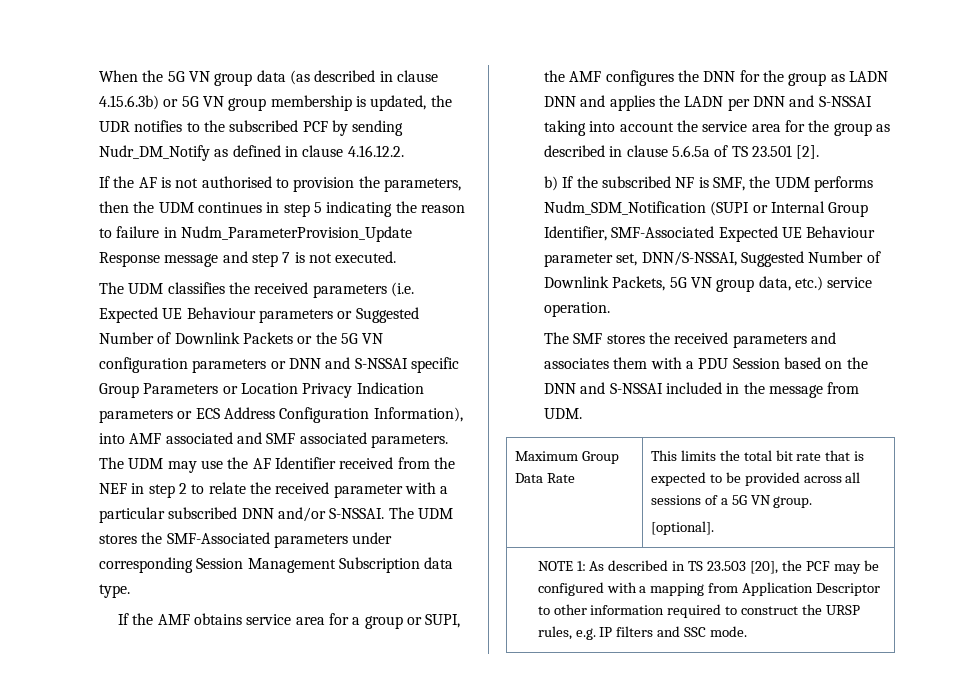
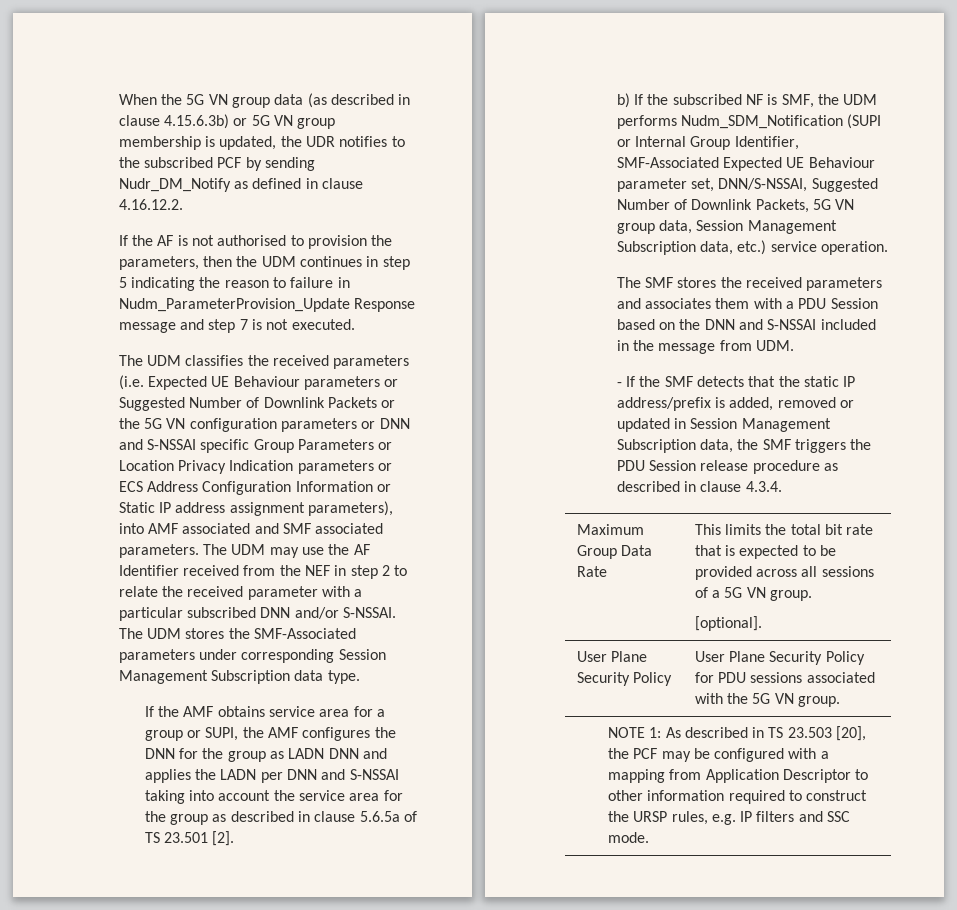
[373,407,463,422] Information), -> [295,481,392,492] [118,501,394,516] Information or Static IP address assignment parameters),
(791, 283) none -> [696,220,837,234] [616,241,734,255] Session Management Subscription data,
(583, 413) none -> [616,376,856,387] [616,397,854,411] [616,418,831,432] [616,439,872,453] [616,460,838,474] [616,481,782,492] // - If the SMF detects that the static IP address/prefix is added, removed or updated in Session Management Subscription data, the SMF triggers the PDU Session release procedure as described in clause 4.3.4.
(714, 528) none -> [576,651,648,662] [576,672,673,686] [694,651,865,665] [694,672,875,683] [694,693,841,707] // User Plane Security Policy | User Plane Security Policy for PDU sessions associated with the 5G VN group.

